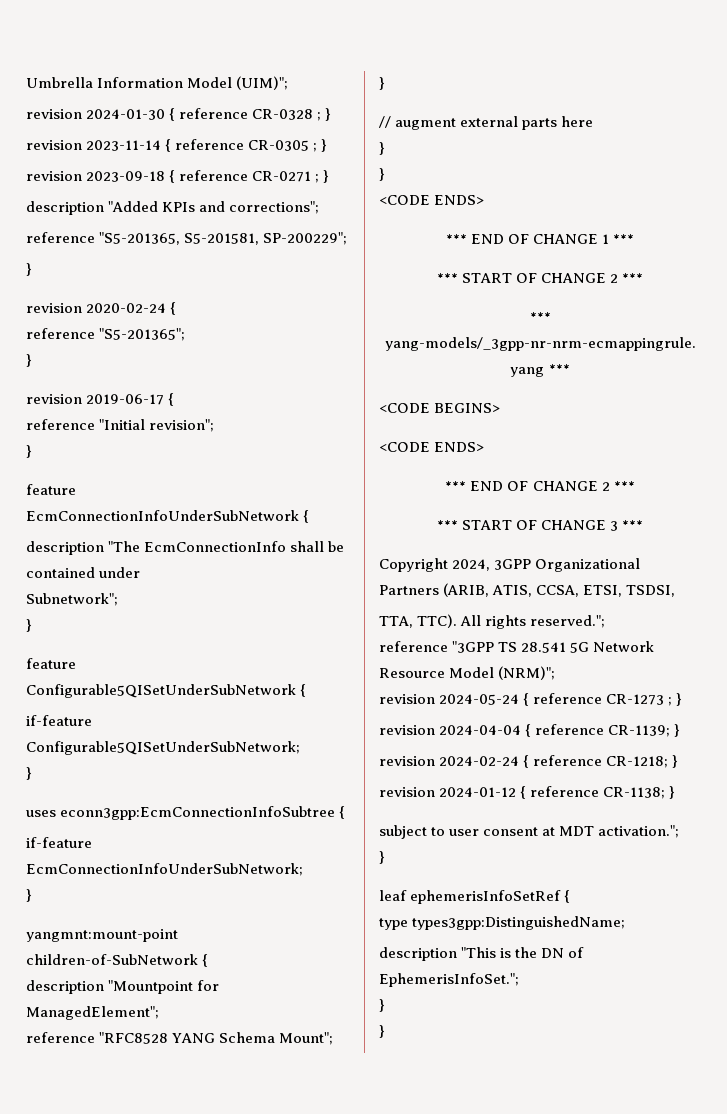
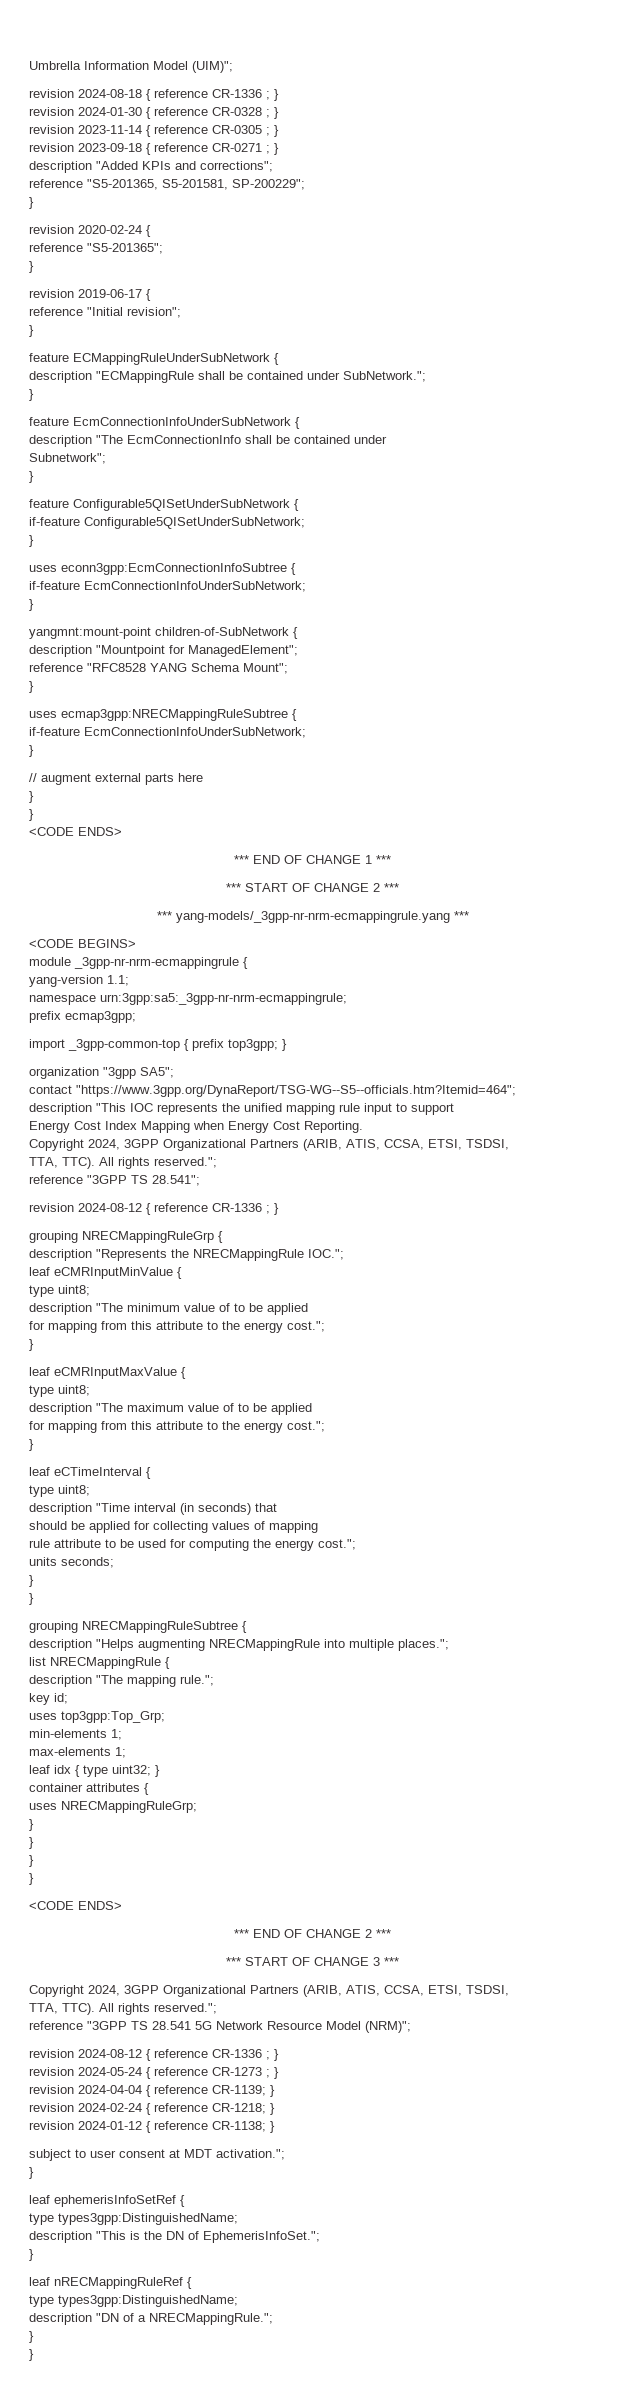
(289, 83) none -> [29,89,279,101] // revision 2024-08-18 { reference CR-1336 ; }
(32, 451) none -> [29,353,279,365] [29,371,426,383] [29,389,34,401] // feature ECMappingRuleUnderSubNetwork { // description "ECMappingRule shall be contained under SubNetwork."; // }
(385, 83) none -> [29,709,297,721] [29,727,306,738] [29,745,34,757] // uses ecmap3gpp:NRECMappingRuleSubtree { // if-feature EcmConnectionInfoUnderSubNetwork; // }
(501, 408) none -> [29,957,248,969] [29,975,129,987] [29,993,347,1005] [29,1011,136,1023] [29,1039,287,1051] [29,1067,174,1079] [29,1085,516,1097] [29,1103,454,1115] [29,1121,363,1133] [29,1139,509,1151] [29,1157,217,1169] [29,1175,200,1186] [29,1203,279,1215] [29,1231,223,1243] [29,1249,344,1261] [29,1267,182,1279] [29,1285,90,1297] [29,1303,308,1315] [29,1321,325,1333] [29,1339,34,1351] [29,1367,186,1379] [29,1385,90,1397] [29,1403,312,1415] [29,1421,325,1433] [29,1439,34,1451] [29,1467,151,1479] [29,1485,90,1497] [29,1503,277,1515] [29,1521,318,1533] [29,1539,356,1551] [29,1557,114,1568] [29,1575,34,1587] [29,1593,34,1605] [29,1621,247,1633] [29,1639,449,1651] [29,1657,170,1669] [29,1675,214,1687] [29,1693,68,1705] [29,1711,165,1723] [29,1729,122,1740] [29,1747,126,1758] [29,1765,160,1777] [29,1783,149,1795] [29,1801,197,1813] [29,1819,34,1831] [29,1837,34,1849] [29,1855,34,1867] [29,1873,34,1885] // module _3gpp-nr-nrm-ecmappingrule { // yang-version 1.1; // namespace urn:3gpp:sa5:_3gpp-nr-nrm-ecmappingrule; // prefix ecmap3gpp; // import _3gpp-common-top { prefix top3gpp; } // organization "3gpp SA5"; // contact "https://www.3gpp.org/DynaReport/TSG-WG--S5--officials.htm?Itemid=464"; // description "This IOC represents the unified mapping rule input to support // Energy Cost Index Mapping when Energy Cost Reporting. // Copyright 2024, 3GPP Organizational Partners (ARIB, ATIS, CCSA, ETSI, TSDSI, // TTA, TTC). All rights reserved."; // reference "3GPP TS 28.541"; // revision 2024-08-12 { reference CR-1336 ; } // grouping NRECMappingRuleGrp { // description "Represents the NRECMappingRule IOC."; // leaf eCMRInputMinValue { // type uint8; // description "The minimum value of to be applied // for mapping from this attribute to the energy cost."; // } // leaf eCMRInputMaxValue { // type uint8; // description "The maximum value of to be applied // for mapping from this attribute to the energy cost."; // } // leaf eCTimeInterval { // type uint8; // description "Time interval (in seconds) that // should be applied for collecting values of mapping // rule attribute to be used for computing the energy cost."; // units seconds; // } // } // grouping NRECMappingRuleSubtree { // description "Helps augmenting NRECMappingRule into multiple places."; // list NRECMappingRule { // description "The mapping rule."; // key id; // uses top3gpp:Top_Grp; // min-elements 1; // max-elements 1; // leaf idx { type uint32; } // container attributes { // uses NRECMappingRuleGrp; // } // } // } // }
(556, 673) none -> [29,2049,279,2061] // revision 2024-08-12 { reference CR-1336 ; }
[379,1025,385,1038] // } -> [29,2277,192,2289] [29,2295,238,2307] [29,2313,273,2325] [29,2331,34,2343] [29,2349,34,2361] // leaf nRECMappingRuleRef { // type types3gpp:DistinguishedName; // description "DN of a NRECMappingRule."; // } // }

